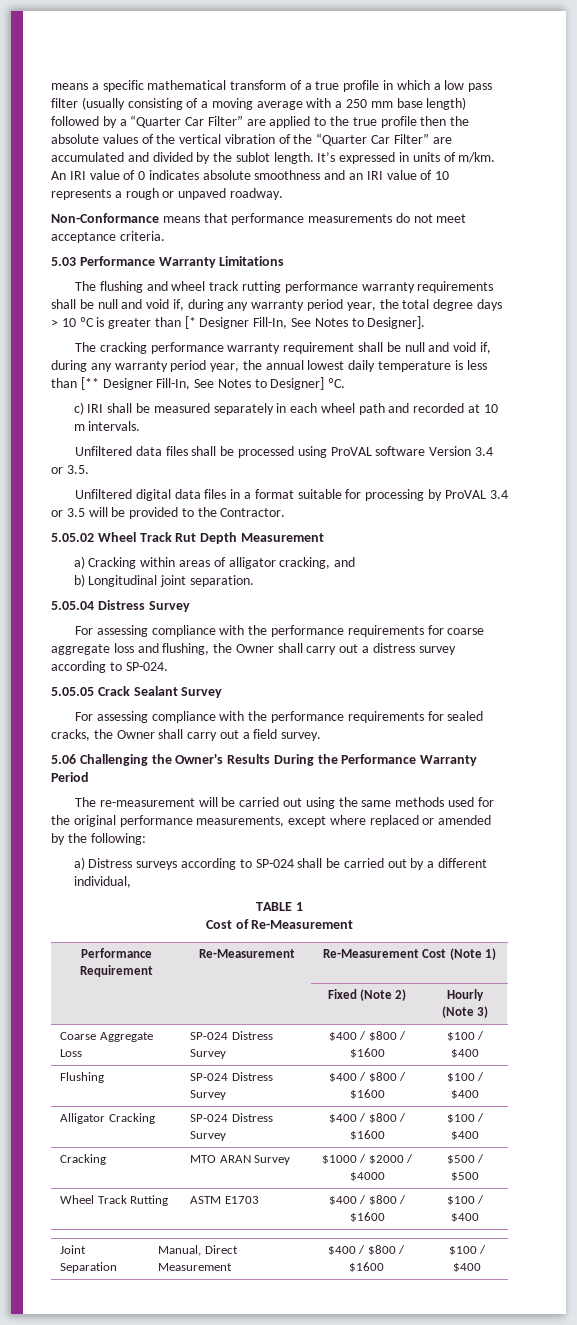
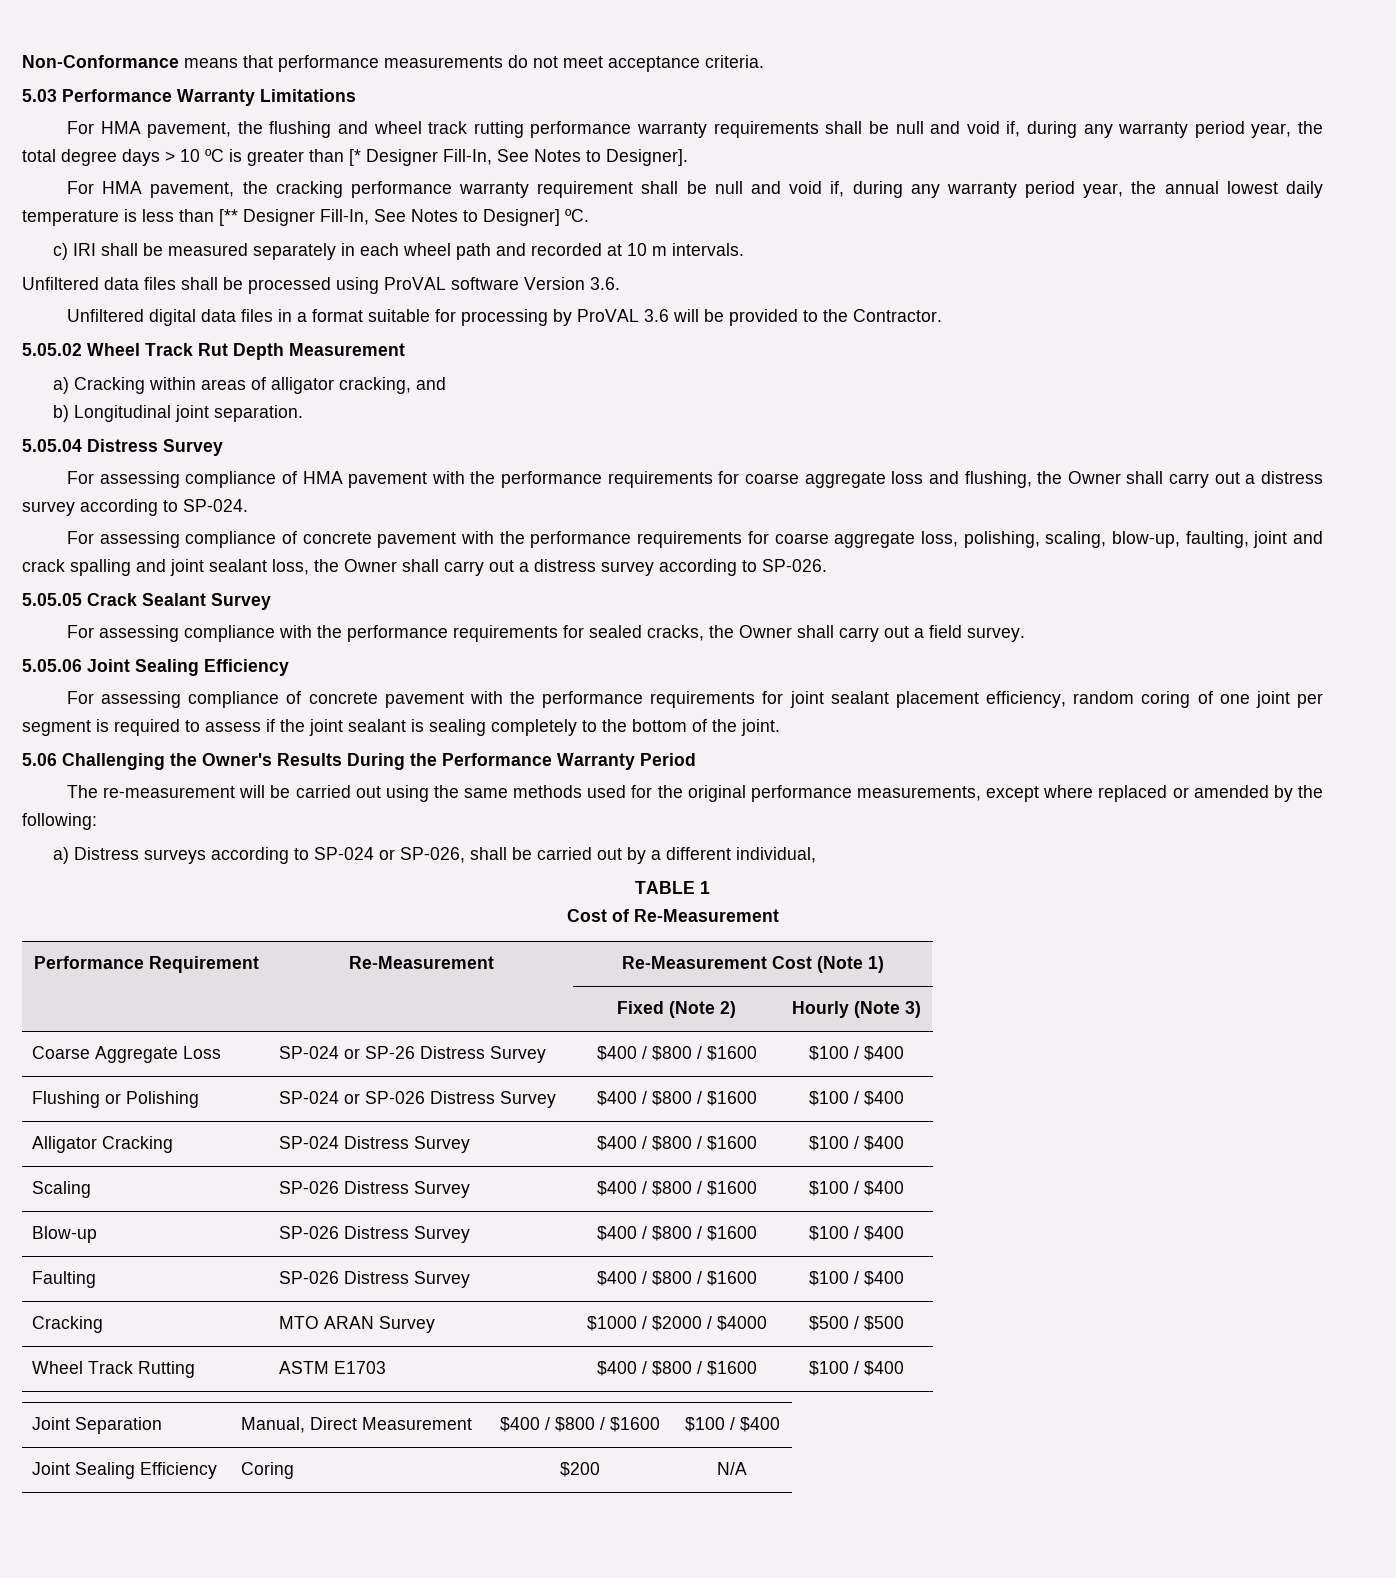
[51,80,493,92] [51,97,467,110] [51,115,470,128] [51,133,452,146] [51,152,496,164] [51,170,450,180] [51,188,283,200] means a specific mathematical transform of a true profile in which a low pass filter (usually consisting of a moving average with a 250 mm base length) followed by a “Quarter Car Filter” are applied to the true profile then the absolute values of the vertical vibration of the “Quarter Car Filter” are accumulated and divided by the sublot length. It’s expressed in units of m/km. An IRI value of 0 indicates absolute smoothness and an IRI value of 10 represents a rough or unpaved roadway. // -> (22, 61) none
[75,281,97,291] The -> [66,121,263,138] For HMA pavement, the
[75,342,97,352] The -> [66,181,268,198] For HMA pavement, the
[474,447,493,456] [51,465,89,474] 3.4 or 3.5. -> [590,277,620,290] 3.6.
[489,490,508,499] [51,508,85,517] 3.4 or 3.5 -> [643,309,669,322] 3.6
(216, 631) none -> [281,471,428,488] of HMA pavement
(168, 666) none -> [66,531,1324,548] [22,559,827,576] // For assessing compliance of concrete pavement with the performance requirements for coarse aggregate loss, polishing, scaling, blow-up, faulting, joint and crack spalling and joint sealant loss, the Owner shall carry out a distress survey according to SP-026.
(322, 736) none -> [22,659,289,676] [66,691,1324,708] [22,719,780,736] // 5.05.06 Joint Sealing Efficiency // For assessing compliance of concrete pavement with the performance requirements for joint sealant placement efficiency, random coring of one joint per segment is required to assess if the joint sealant is sealing completely to the bottom of the joint.
(294, 863) none -> [379,847,466,863] or SP-026,
(229, 1036) none -> [344,1046,416,1059] or SP-26
[190,1073,229,1081] | SP-024 -> [105,1091,200,1108] [279,1091,426,1104] or Polishing | SP-024 or SP-026
(480, 1135) none -> [32,1181,92,1198] [279,1181,471,1198] [596,1181,757,1196] [808,1181,904,1196] [32,1226,98,1243] [279,1226,471,1243] [596,1226,757,1241] [808,1226,904,1241] [32,1271,97,1288] [279,1271,471,1288] [596,1271,757,1286] [808,1271,904,1286] // Scaling | SP-026 Distress Survey | $400 / $800 / $1600 | $100 / $400 // Blow-up | SP-026 Distress Survey | $400 / $800 / $1600 | $100 / $400 // Faulting | SP-026 Distress Survey | $400 / $800 / $1600 | $100 / $400
(481, 1267) none -> [32,1462,218,1479] [241,1462,295,1479] [559,1462,600,1477] [717,1462,747,1475] // Joint Sealing Efficiency | Coring | $200 | N/A

